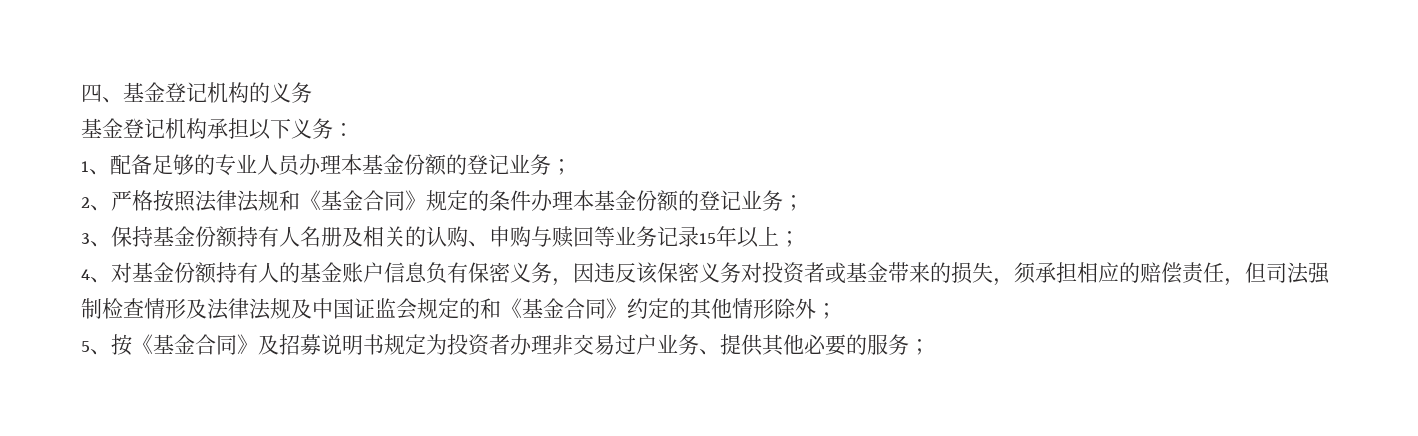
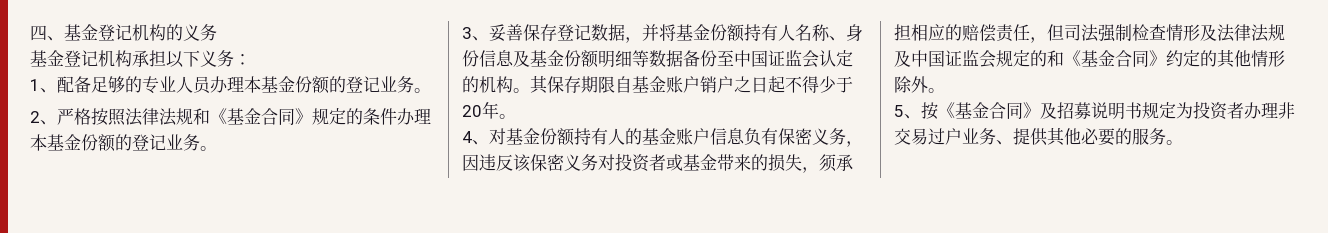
[551,159,572,175] ； -> [414,88,431,93] 。
[783,195,804,211] ； -> [200,146,217,151] 。
[111,226,800,248] 保持基金份额持有人名册及相关的认购、申购与赎回等业务记录15年以上； -> [489,24,863,43] [462,50,853,68] [462,75,853,94] [462,101,516,119] 妥善保存登记数据，并将基金份额持有人名称、身份信息及基金份额明细等数据备份至中国证监会认定的机构。其保存期限自基金账户销户之日起不得少于20年。
[816,303,837,319] ； -> [928,88,945,93] 。
[909,339,930,355] ； -> [1166,140,1183,145] 。

